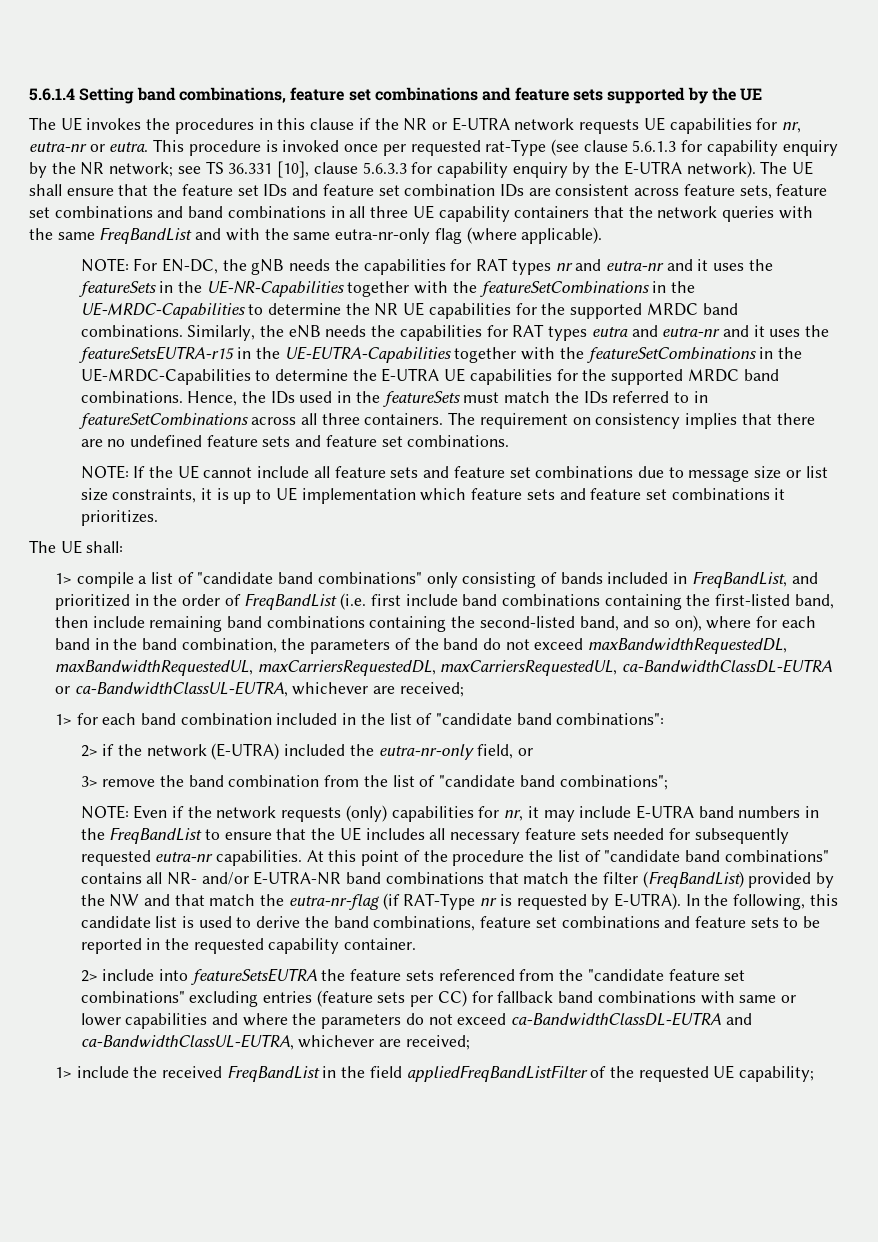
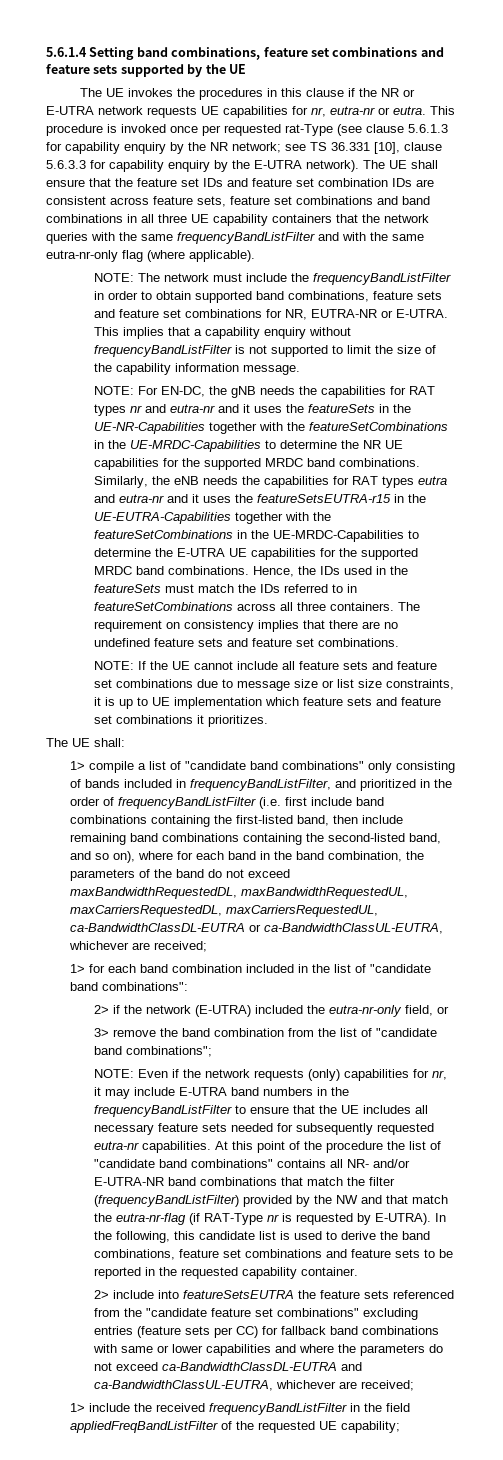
[99,227,193,244] FreqBandList -> [177,232,315,244] frequencyBandListFilter
(603, 235) none -> [94,273,452,285] [94,291,443,303] [94,309,449,320] [94,327,352,339] [94,345,437,357] [94,363,301,375] // NOTE: The network must include the frequencyBandListFilter in order to obtain supported band combinations, feature sets and feature set combinations for NR, EUTRA-NR or E-UTRA. This implies that a capability enquiry without frequencyBandListFilter is not supported to limit the size of the capability information message.
[691,571,787,588] FreqBandList, -> [190,779,332,791] frequencyBandListFilter,
[244,593,338,610] FreqBandList -> [118,797,257,809] frequencyBandListFilter
[109,827,203,844] FreqBandList -> [94,1105,233,1117] frequencyBandListFilter
[642,871,744,888] (FreqBandList) -> [94,1195,240,1207] (frequencyBandListFilter)
[226,1065,320,1082] FreqBandList -> [209,1403,348,1415] frequencyBandListFilter

